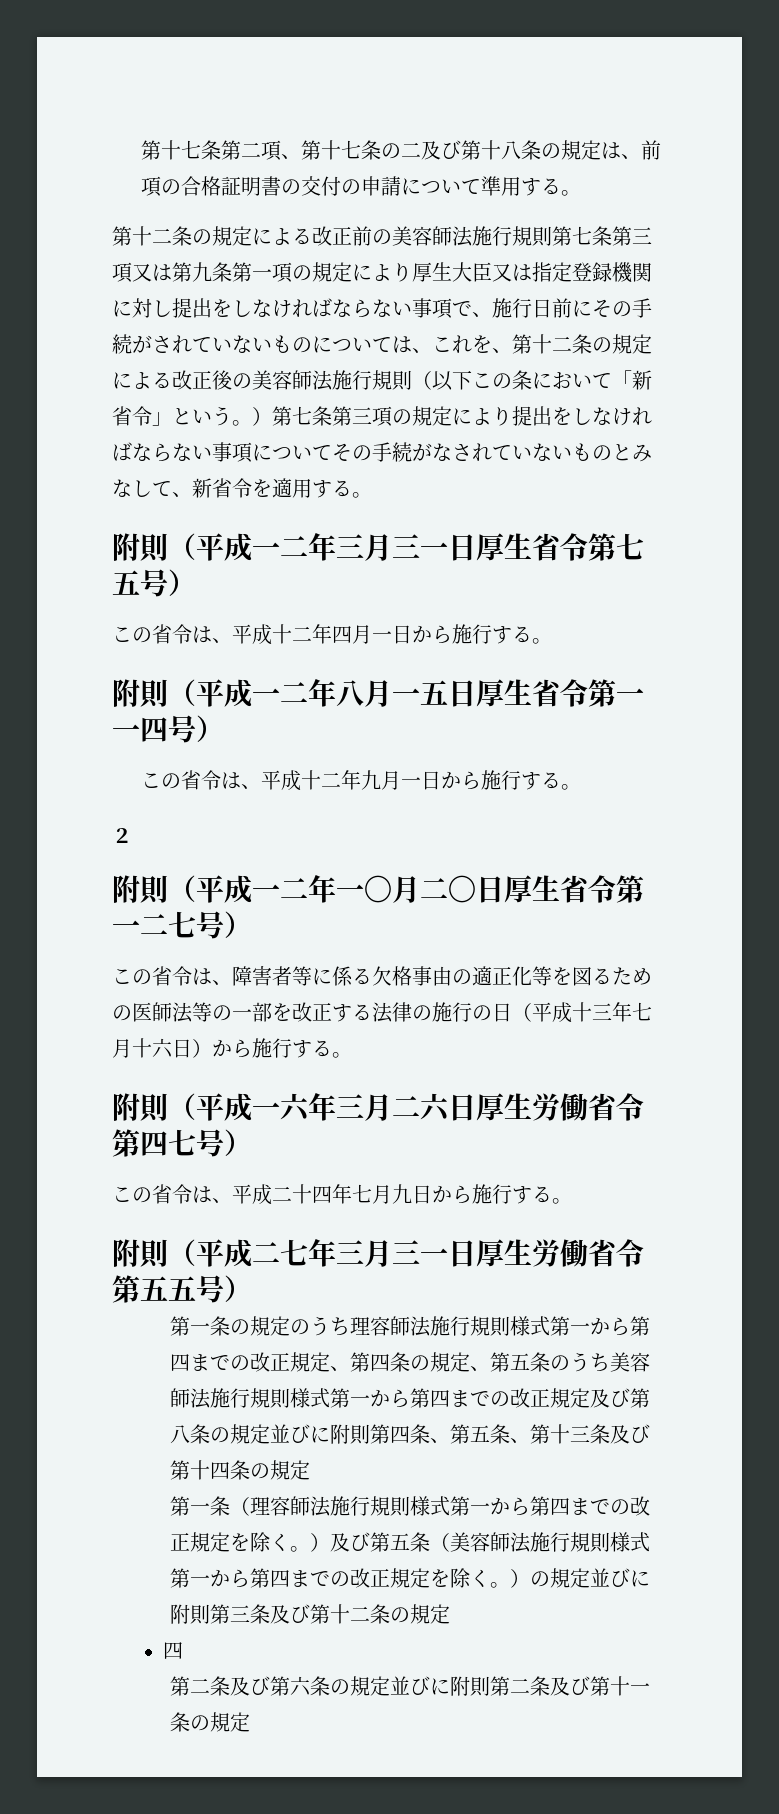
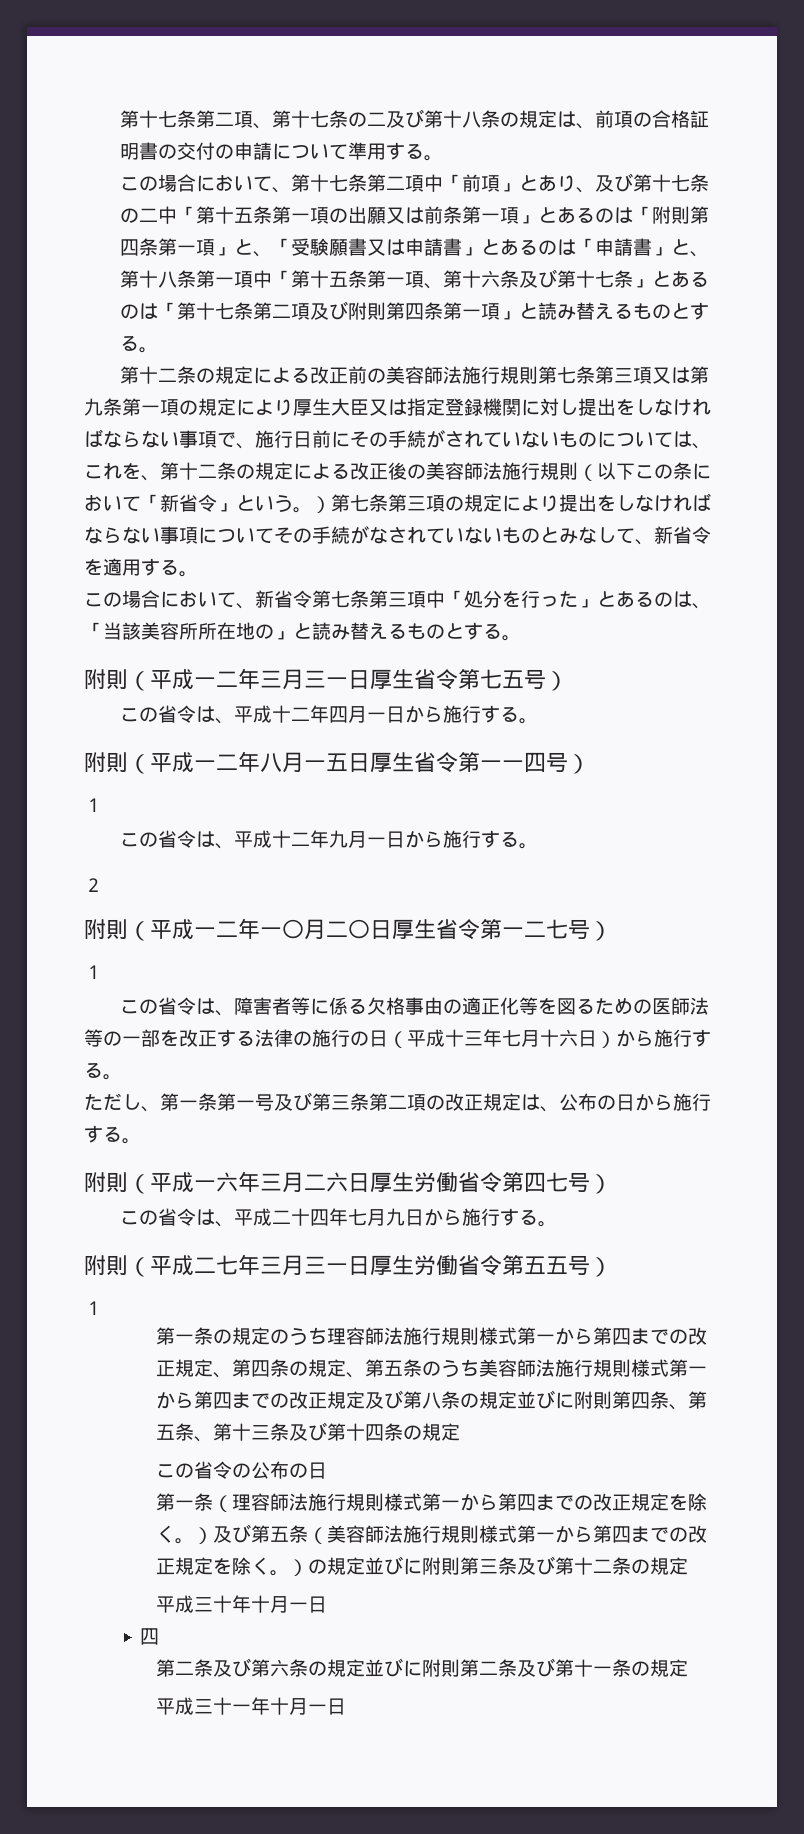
(582, 193) none -> [119,173,709,193] [119,206,709,224] [119,238,709,257] [119,269,709,289] [119,301,709,320] [119,335,158,353] // この場合において、第十七条第二項中「前項」とあり、及び第十七条の二中「第十五条第一項の出願又は前条第一項」とあるのは「附則第四条第一項」と、「受験願書又は申請書」とあるのは「申請書」と、第十八条第一項中「第十五条第一項、第十六条及び第十七条」とあるのは「第十七条第二項及び附則第四条第一項」と読み替えるものとする。
(372, 495) none -> [84,590,711,609] [84,622,521,641] // この場合において、新省令第七条第三項中「処分を行った」とあるのは、「当該美容所所在地の」と読み替えるものとする。
(224, 728) none -> [84,798,103,812] // １
(252, 924) none -> [84,965,103,979] // １
(352, 1055) none -> [84,1092,711,1112] [84,1125,141,1144] // ただし、第一条第一号及び第三条第二項の改正規定は、公布の日から施行する。
(252, 1288) none -> [84,1301,103,1315] // １
(311, 1470) none -> [155,1461,327,1479] // この省令の公布の日
(451, 1614) none -> [155,1595,327,1613] // 平成三十年十月一日
(251, 1722) none -> [155,1697,346,1715] // 平成三十一年十月一日

